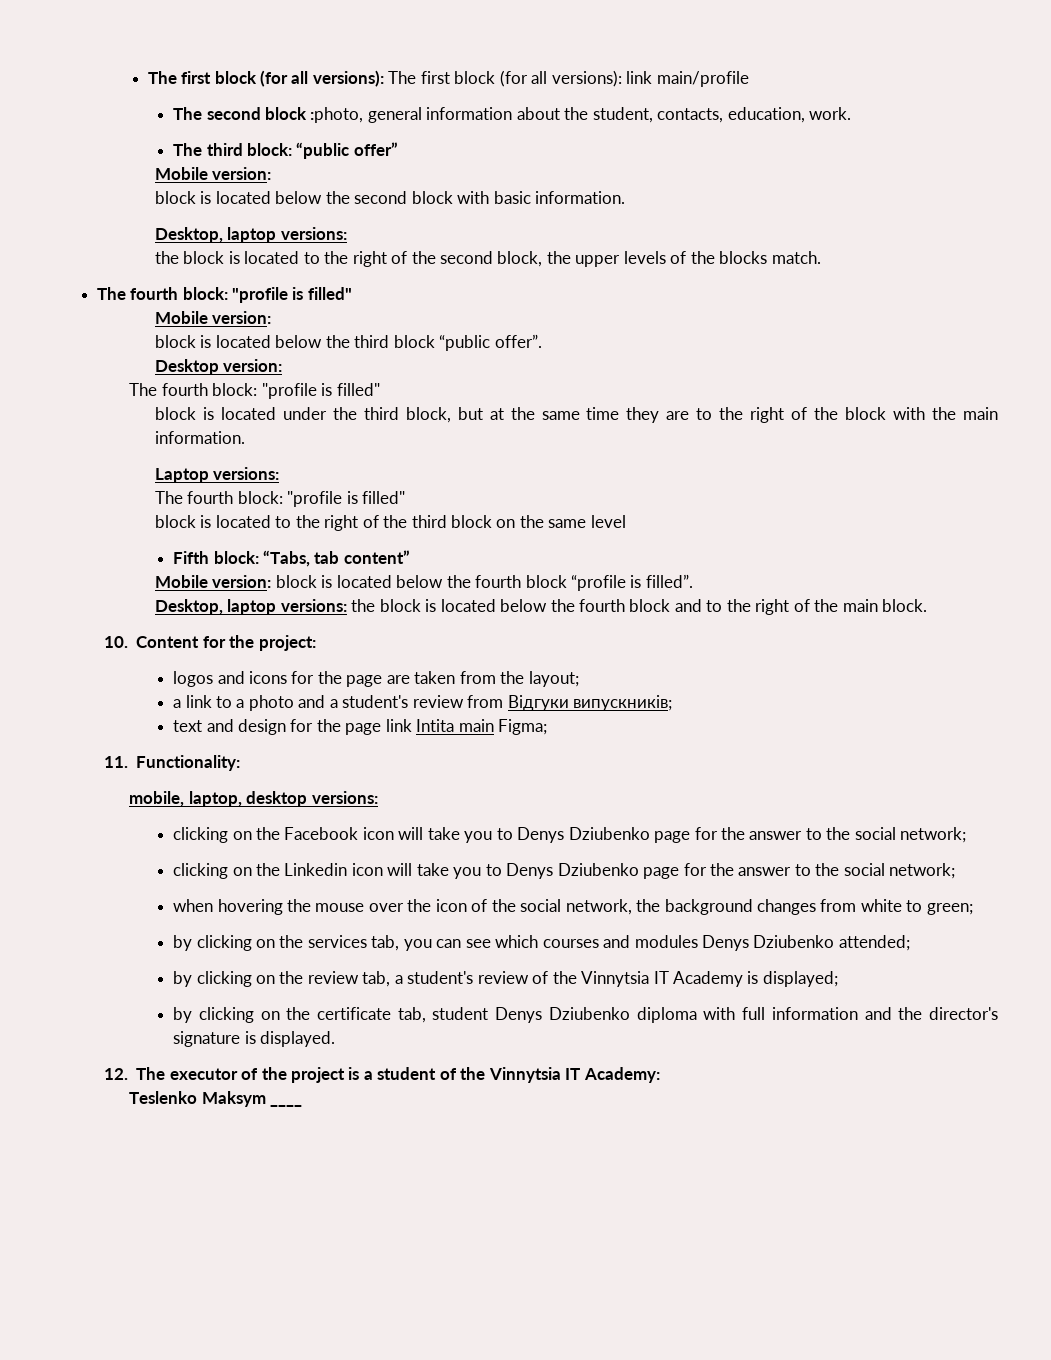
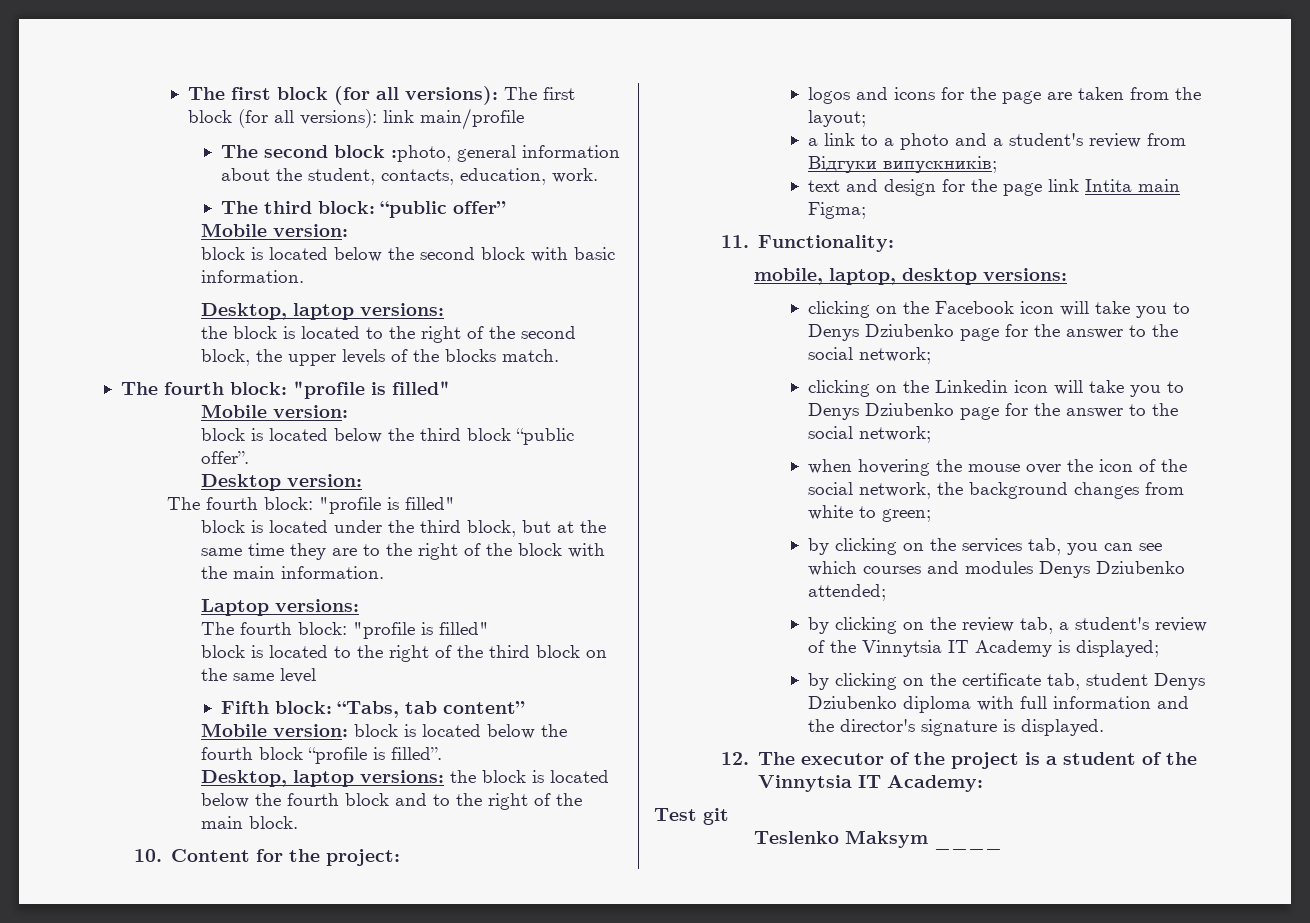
(660, 1075) none -> [654,808,729,825] // Test git

